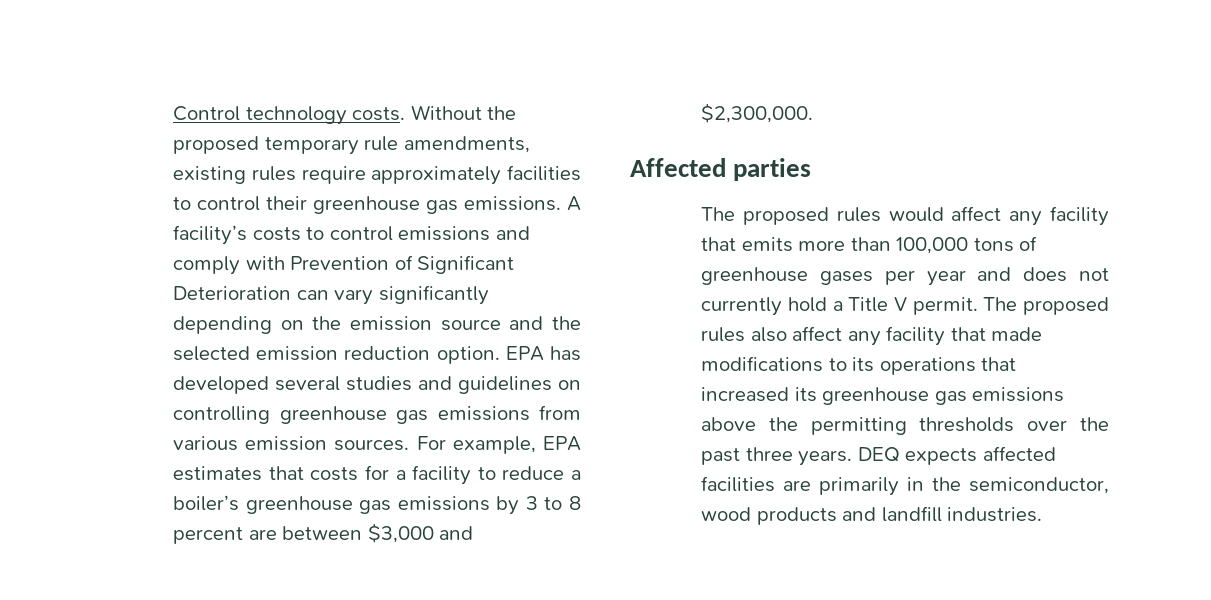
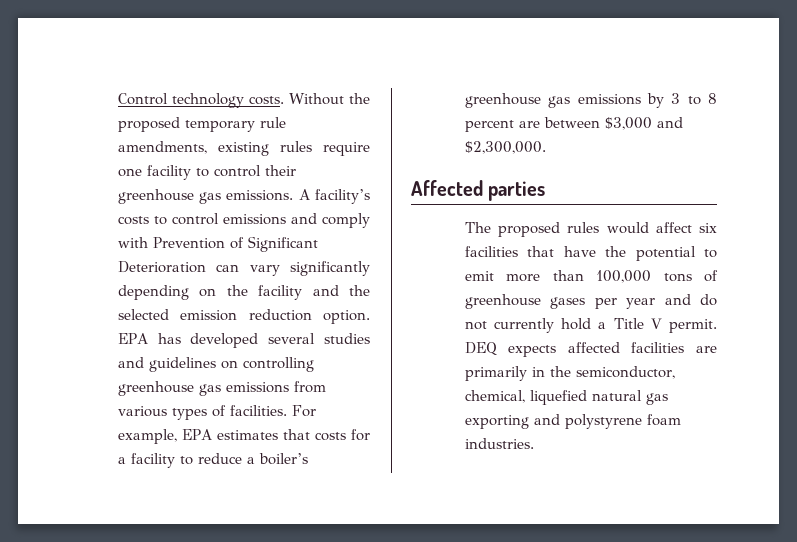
[371,165,581,185] approximately facilities -> [117,165,191,180] one facility
[350,316,501,331] emission source -> [258,285,303,300] facility
[245,436,410,451] emission sources. -> [171,405,287,420] types of facilities.
[1009,206,1109,226] [701,237,793,252] any facility that emits -> [699,223,717,233] [464,246,717,261] [464,271,494,281] six facilities that have the potential to emit
[1023,267,1068,282] does -> [700,294,717,306] do
[983,297,1109,315] [701,326,1043,346] [701,356,1017,375] [701,387,1065,405] [701,417,1109,435] [701,447,853,466] The proposed rules also affect any facility that made modifications to its operations that increased its greenhouse gas emissions above the permitting thresholds over the past three years. -> (717, 326) none
[701,506,942,525] wood products and landfill -> [464,390,668,405] [464,414,681,429] chemical, liquefied natural gas exporting and polystyrene foam

